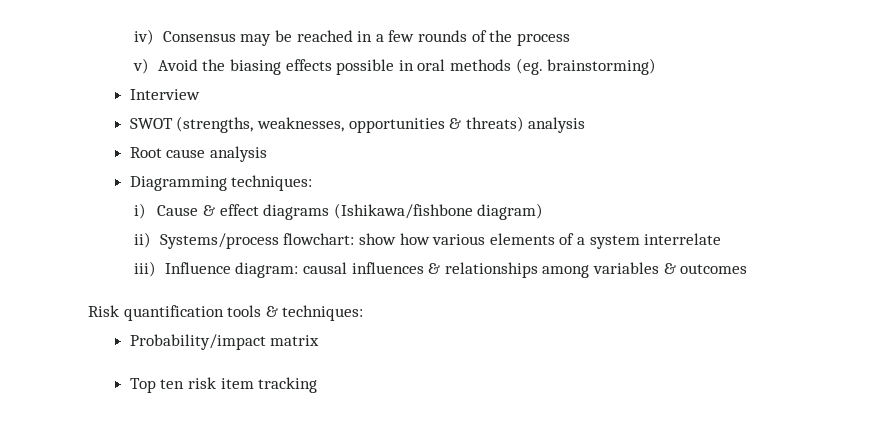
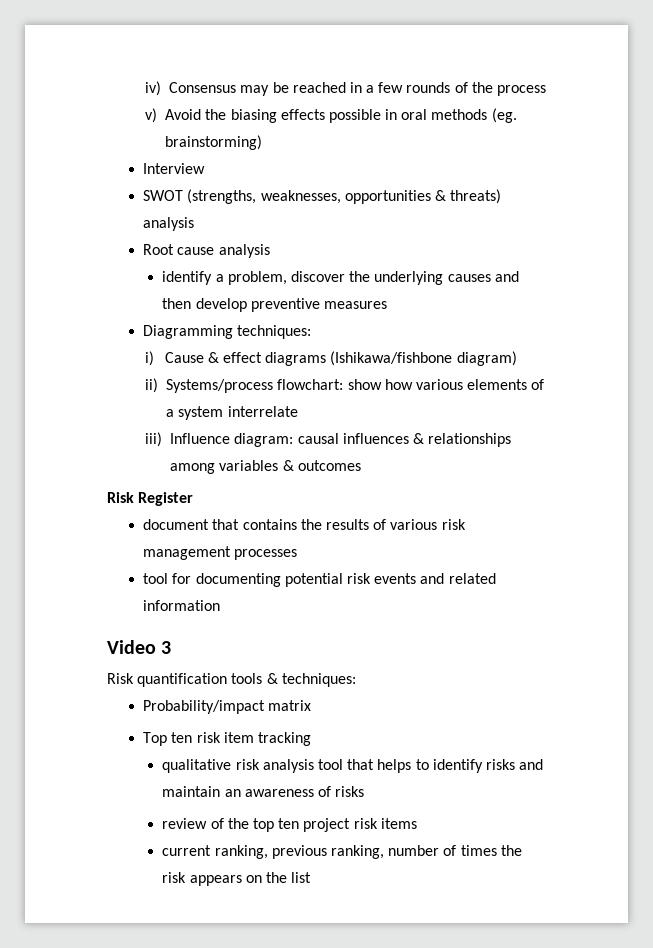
(268, 154) none -> [162,271,519,285] [162,298,388,312] // identify a problem, discover the underlying causes and then develop preventive measures
(748, 269) none -> [107,492,194,506] [143,519,466,530] [143,546,298,560] [143,573,496,587] [143,600,221,611] [107,640,172,654] // Risk Register // document that contains the results of various risk management processes // tool for documenting potential risk events and related information // Video 3
(318, 385) none -> [162,759,544,773] [162,786,365,797] [162,818,417,832] [162,845,522,859] [162,872,312,886] // qualitative risk analysis tool that helps to identify risks and maintain an awareness of risks // review of the top ten project risk items // current ranking, previous ranking, number of times the risk appears on the list

